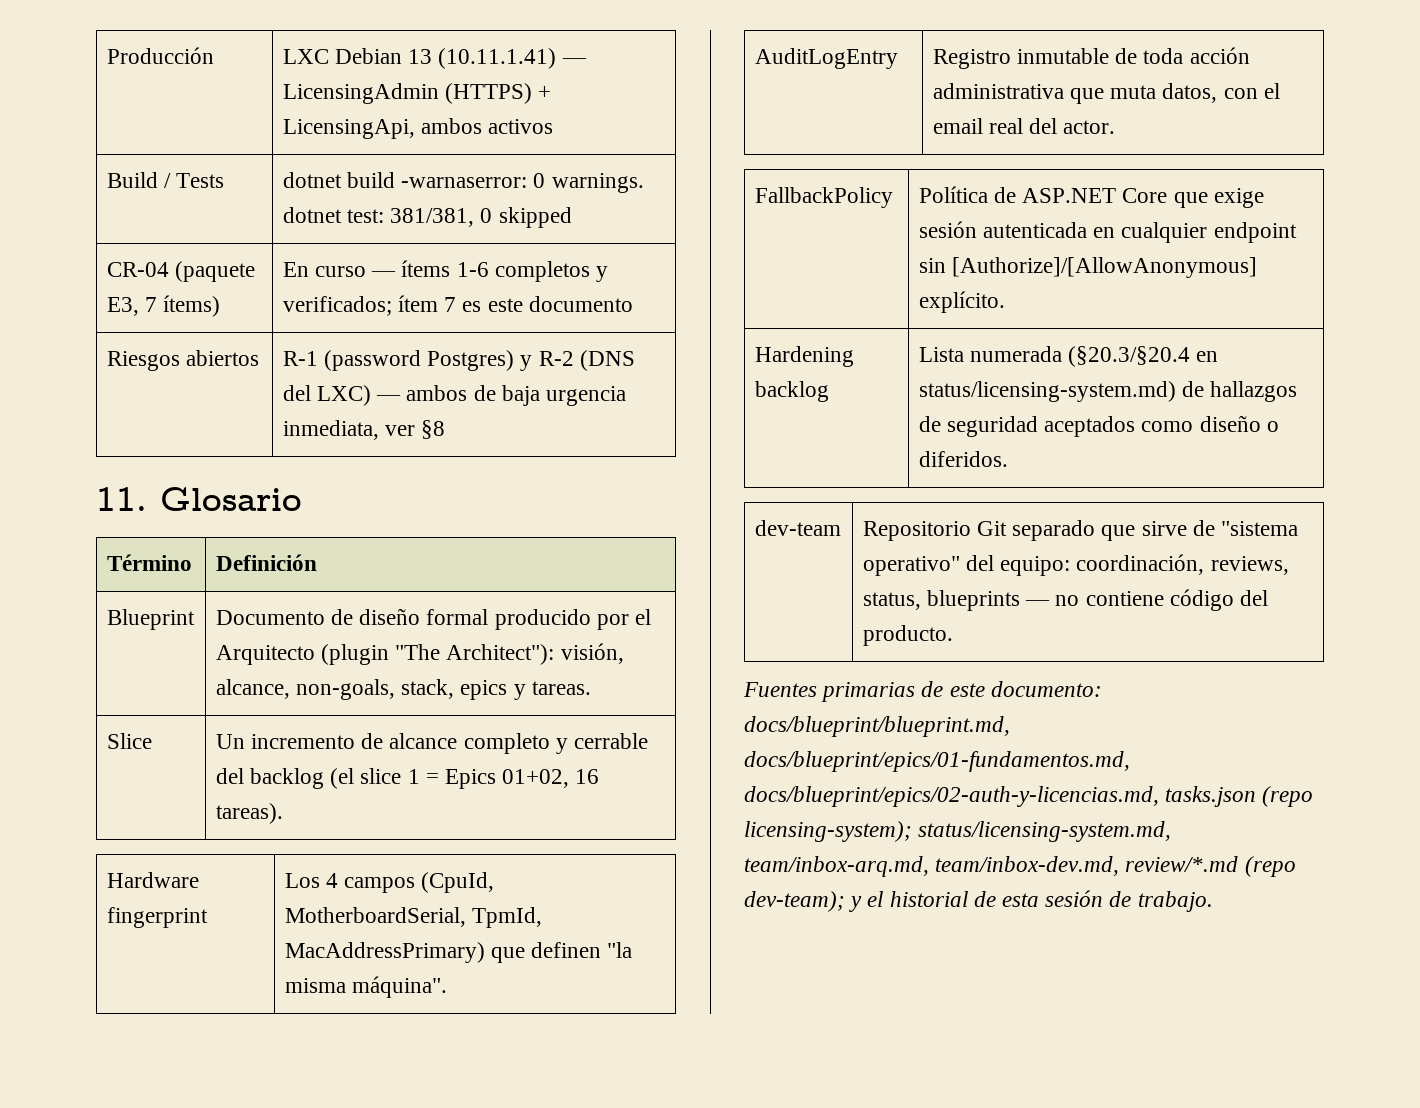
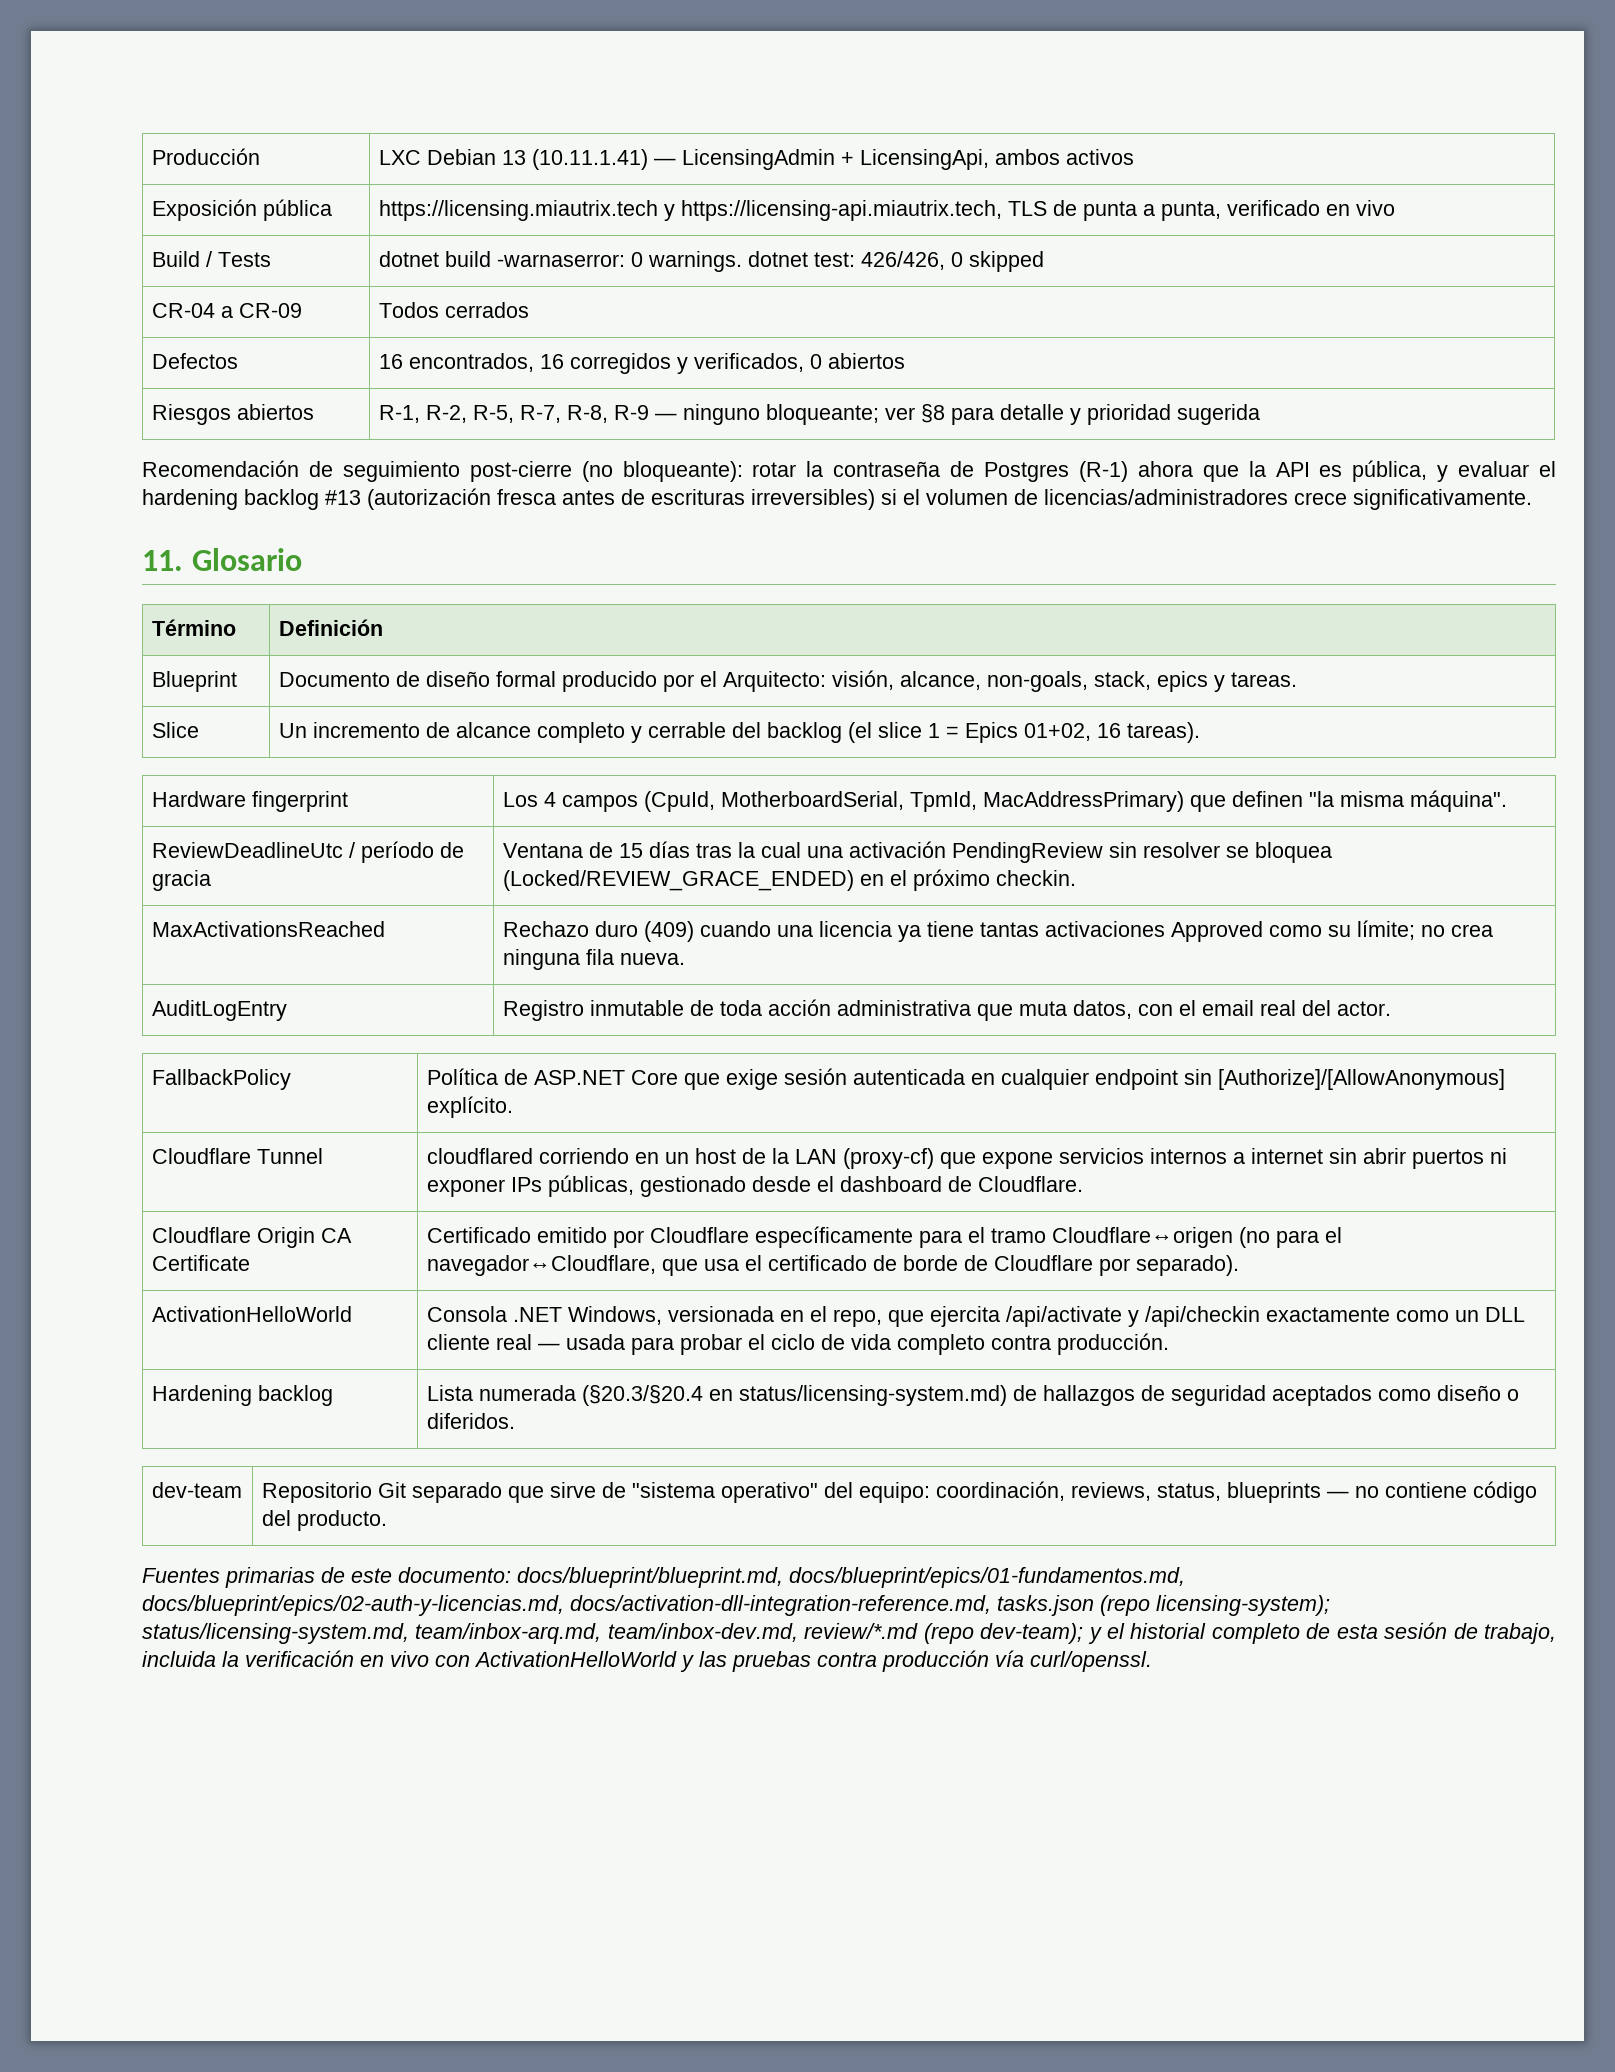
[444,83,532,104] (HTTPS) -> (835, 159) none
(554, 126) none -> [151,199,332,221] [378,200,1395,221] // Exposición pública | https://licensing.miautrix.tech y https://licensing-api.miautrix.tech, TLS de punta a punta, verificado en vivo
[390,208,475,227] 381/381, -> [860,251,945,270] 426/426,
[174,261,255,282] [106,295,221,317] [282,260,609,282] [282,295,633,316] [106,350,259,371] [282,350,635,371] [282,385,627,406] [282,420,446,440] (paquete E3, 7 ítems) | En curso — ítems 1-6 completos y verificados; ítem 7 es este documento // Riesgos abiertos | R-1 (password Postgres) y R-2 (DNS del LXC) — ambos de baja urgencia inmediata, ver §8 -> [220,303,302,318] [378,302,529,318] [151,353,238,369] [378,353,905,374] [151,404,314,425] [378,404,1260,425] [142,460,1557,482] [142,488,1532,510] a CR-09 | Todos cerrados // Defectos | 16 encontrados, 16 corregidos y verificados, 0 abiertos // Riesgos abiertos | R-1, R-2, R-5, R-7, R-8, R-9 — ninguno bloqueante; ver §8 para detalle y prioridad sugerida // Recomendación de seguimiento post-cierre (no bloqueante): rotar la contraseña de Postgres (R-1) ahora que la API es pública, y evaluar el hardening backlog #13 (autorización fresca antes de escrituras irreversibles) si el volumen de licencias/administradores crece significativamente.
[215,644,555,665] Arquitecto (plugin "The Architect"): -> [722,671,826,692] Arquitecto:
(447, 987) none -> [151,841,464,863] [151,870,211,891] [502,841,1332,863] [502,869,1076,891] [151,921,385,937] [502,920,1493,942] [502,949,685,970] // ReviewDeadlineUtc / período de gracia | Ventana de 15 días tras la cual una activación PendingReview sin resolver se bloquea (Locked/REVIEW_GRACE_ENDED) en el próximo checkin. // MaxActivationsReached | Rechazo duro (409) cuando una licencia ya tiene tantas activaciones Approved como su límite; no crea ninguna fila nueva.
(1005, 302) none -> [151,1148,323,1164] [426,1148,1507,1169] [426,1175,1083,1197] [151,1227,352,1248] [151,1255,250,1271] [426,1226,1342,1248] [426,1255,1239,1276] [151,1306,352,1322] [426,1306,1525,1327] [426,1333,1169,1355] // Cloudflare Tunnel | cloudflared corriendo en un host de la LAN (proxy-cf) que expone servicios internos a internet sin abrir puertos ni exponer IPs públicas, gestionado desde el dashboard de Cloudflare. // Cloudflare Origin CA Certificate | Certificado emitido por Cloudflare específicamente para el tramo Cloudflare↔origen (no para el navegador↔Cloudflare, que usa el certificado de borde de Cloudflare por separado). // ActivationHelloWorld | Consola .NET Windows, versionada en el repo, que ejercita /api/activate y /api/checkin exactamente como un DLL cliente real — usada para probar el ciclo de vida completo contra producción.
(1159, 796) none -> [570,1595,991,1616] docs/activation-dll-integration-reference.md,
(968, 899) none -> [1211,1623,1300,1644] completo
[1137,891,1213,912] trabajo. -> [1483,1623,1556,1644] [142,1650,1152,1672] trabajo, incluida la verificación en vivo con ActivationHelloWorld y las pruebas contra producción vía curl/openssl.

